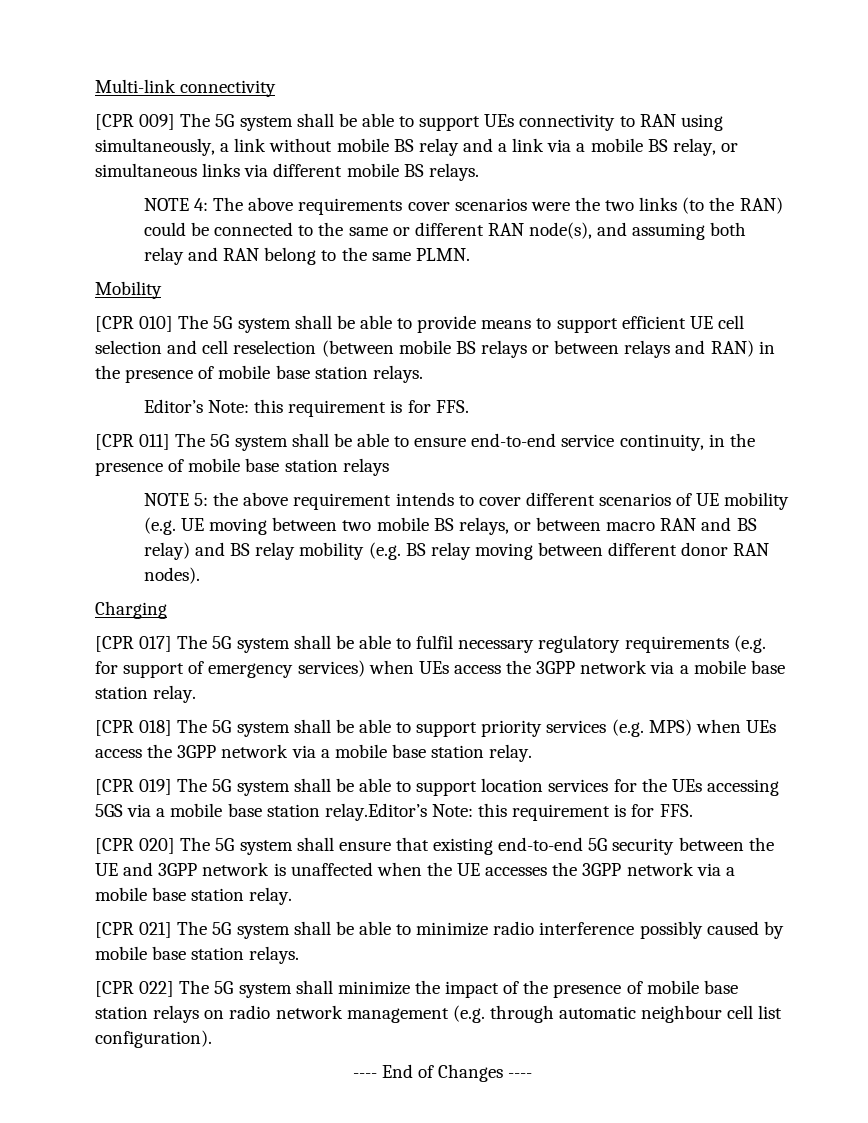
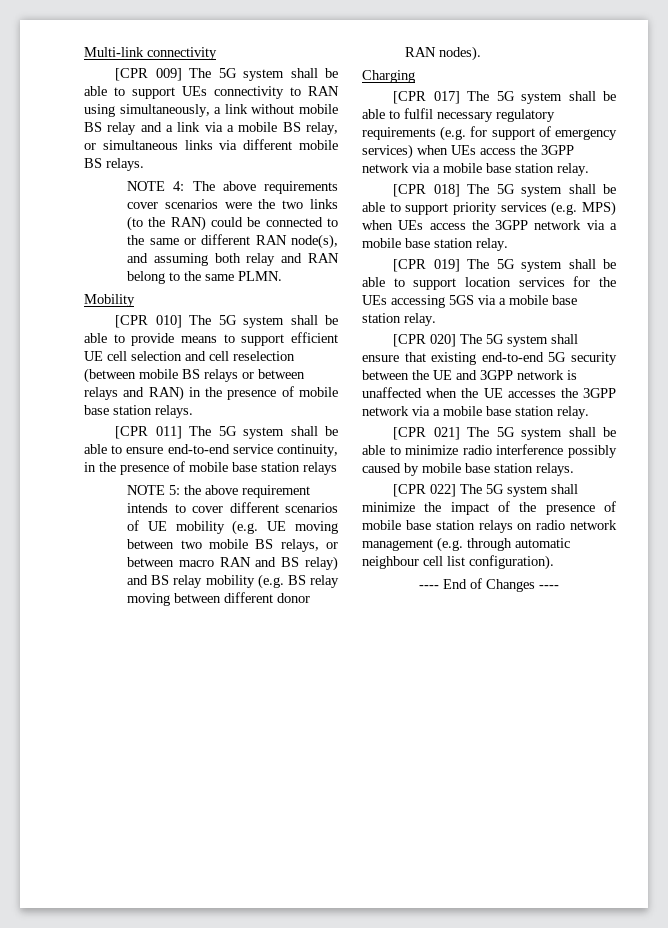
[143,399,469,417] // Editor’s Note: this requirement is for FFS. -> (193, 411) none
[324,803,693,821] relay.Editor’s Note: this requirement is for FFS. -> [404,313,436,326] relay.

